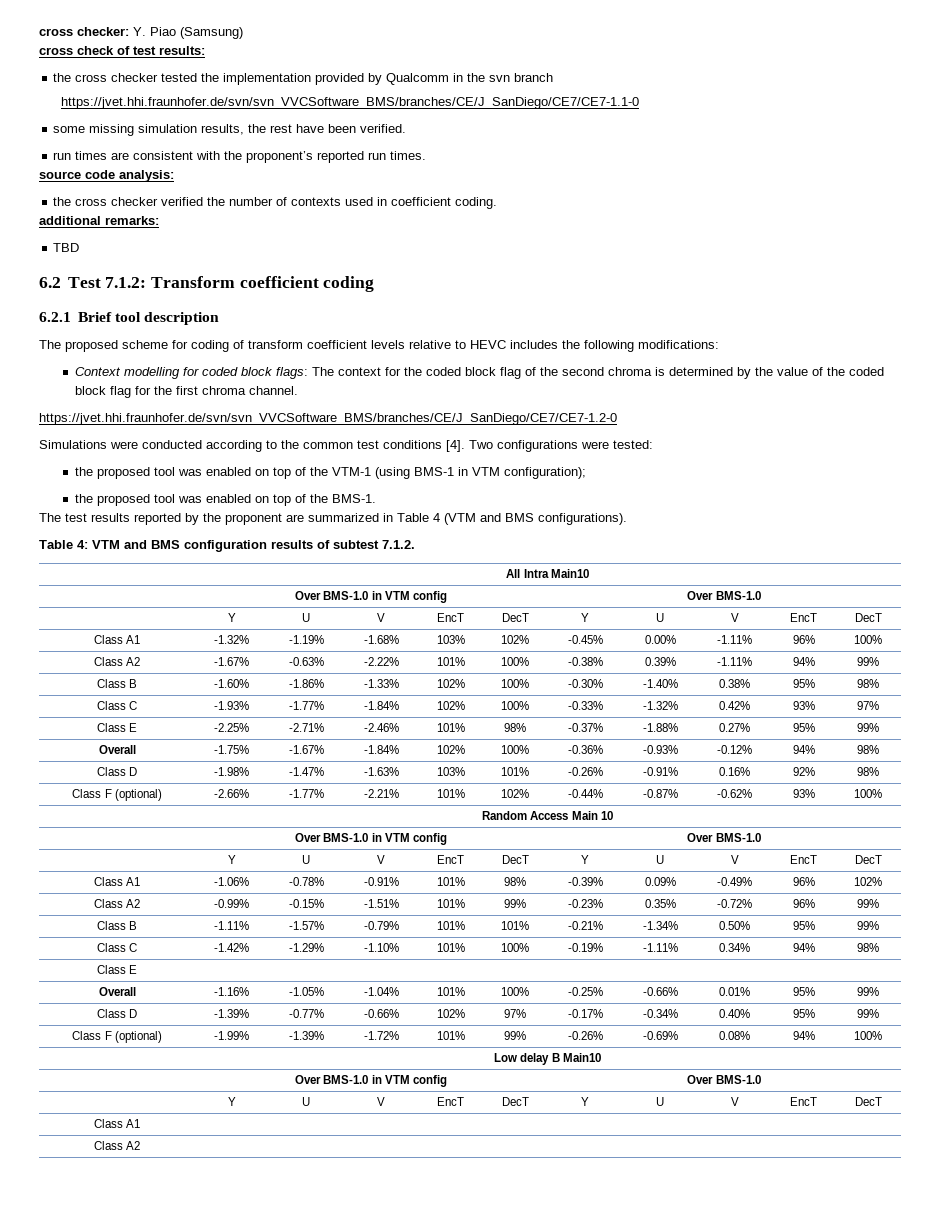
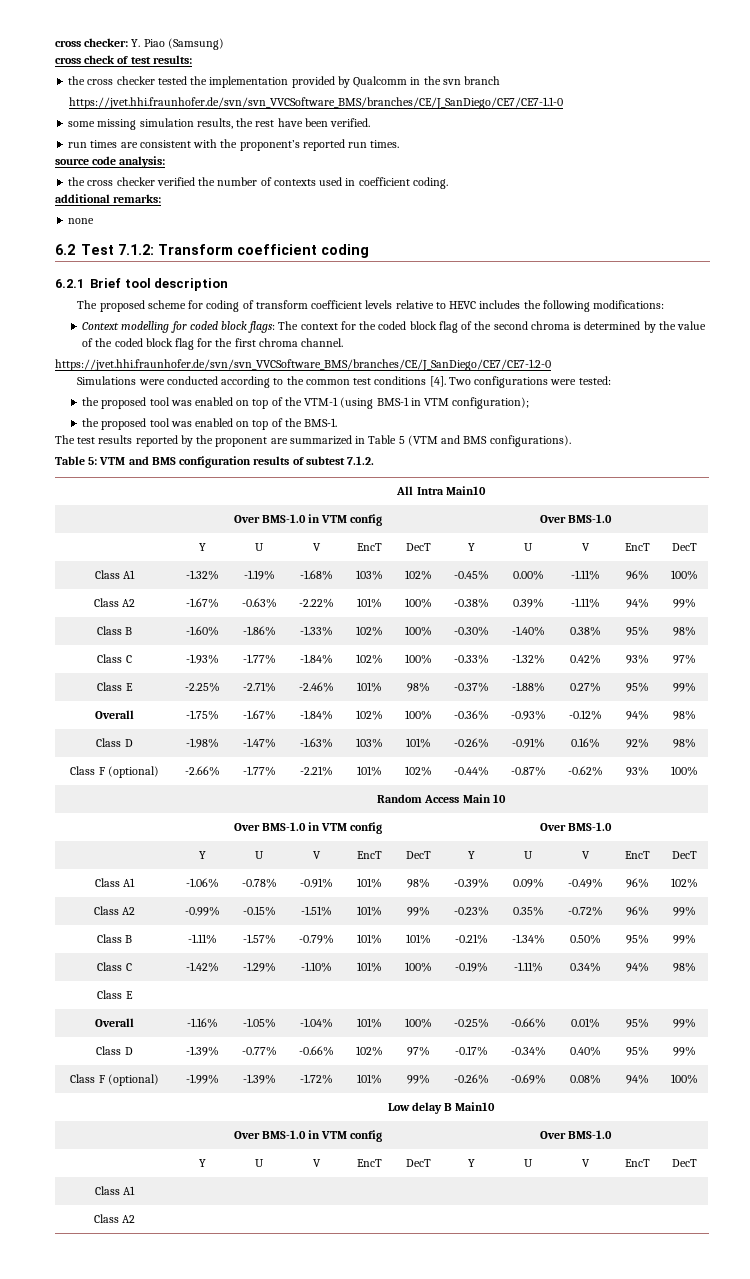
[53,243,80,252] // TBD -> [68,218,95,224] // none
[433,513,440,522] 4 -> [398,436,405,444] 5
[77,540,88,549] 4: -> [88,457,98,465] 5:

